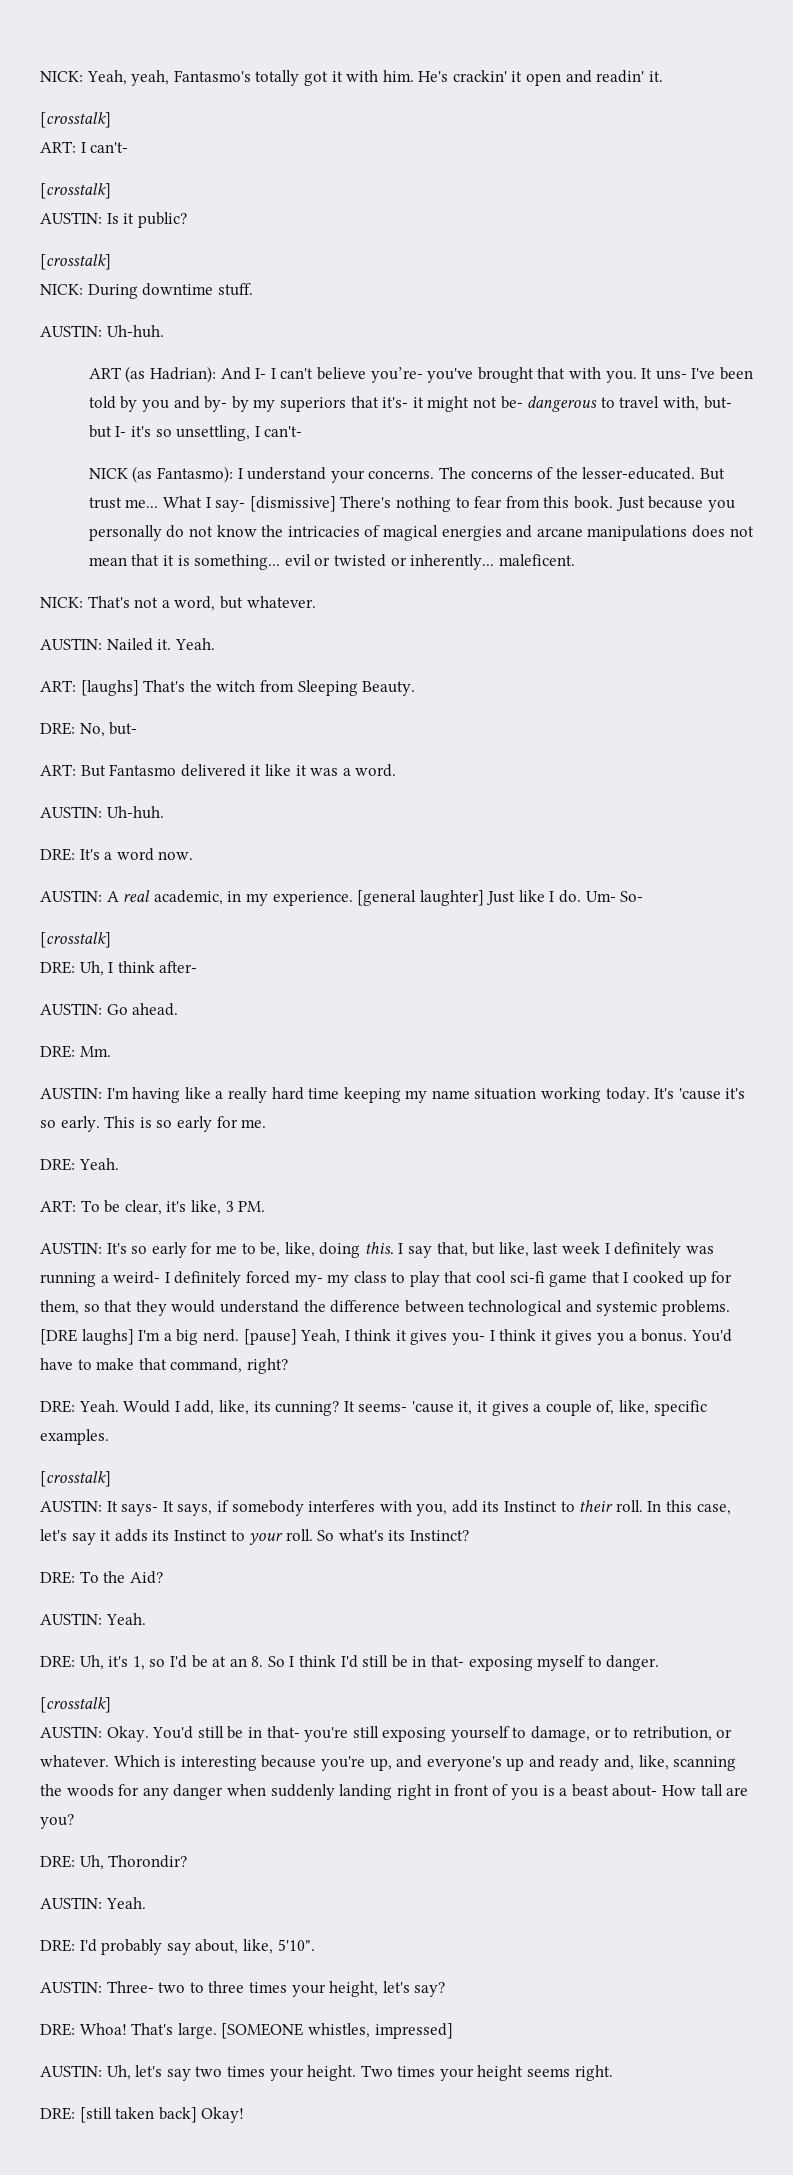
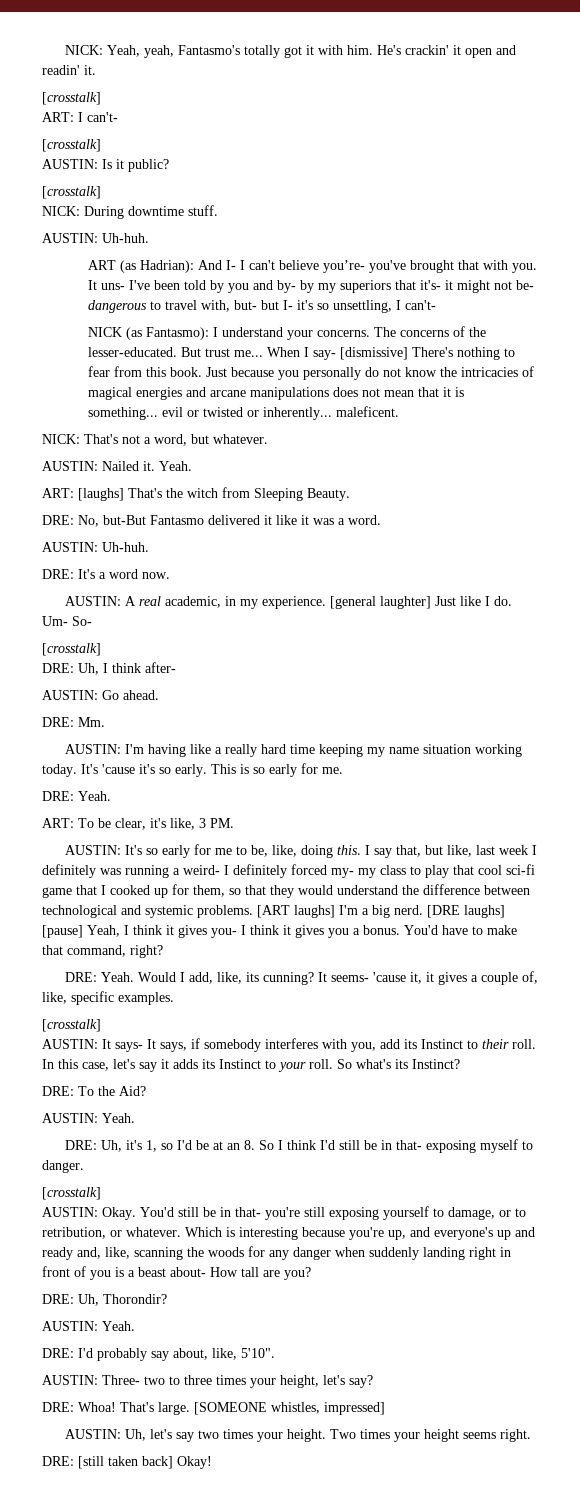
[163,496,203,508] What -> [267,347,301,357] When
[109,722,138,735] [40,764,106,777] but- // ART: But -> [103,515,146,525] but-But
[40,1329,77,1345] [DRE -> [257,905,290,918] [ART
(239, 1335) none -> [427,905,505,918] [DRE laughs]

